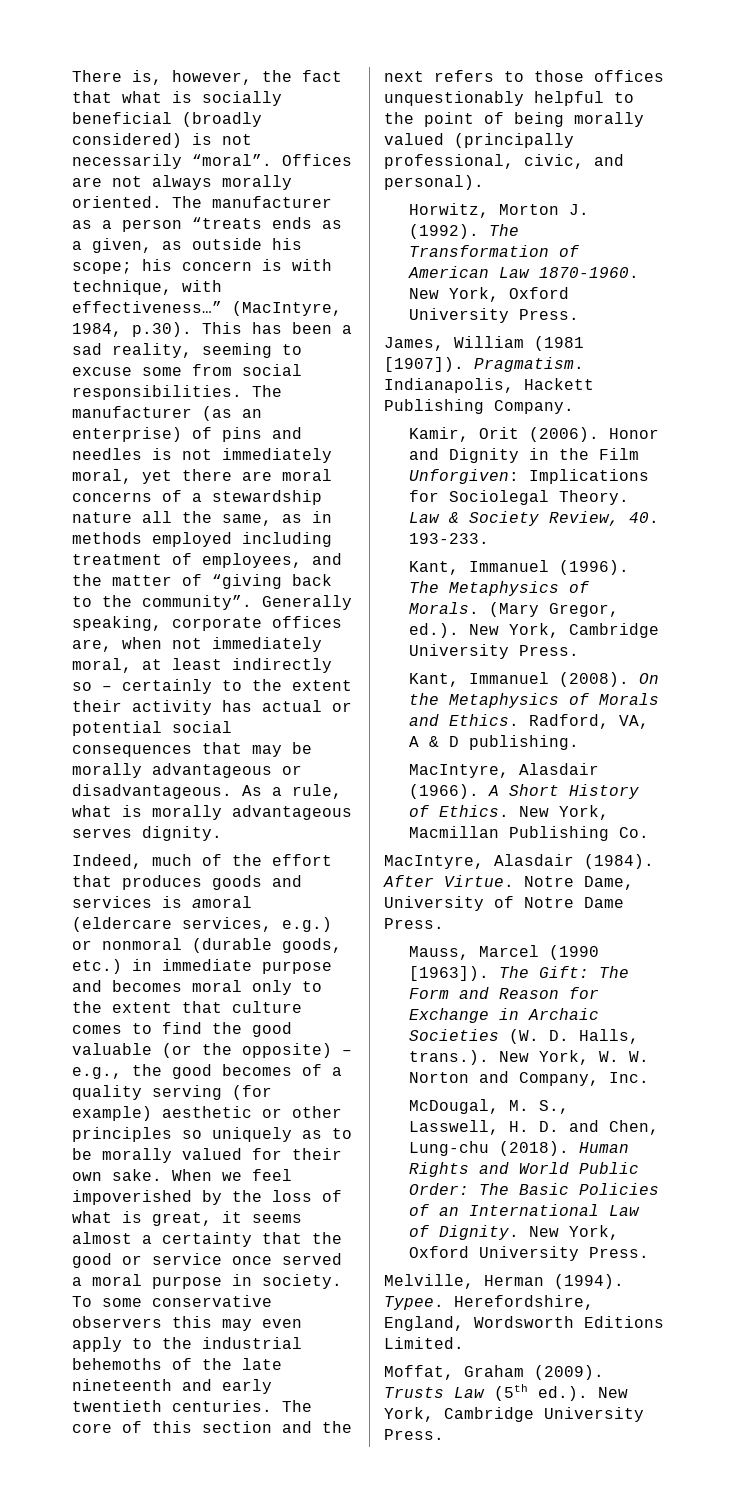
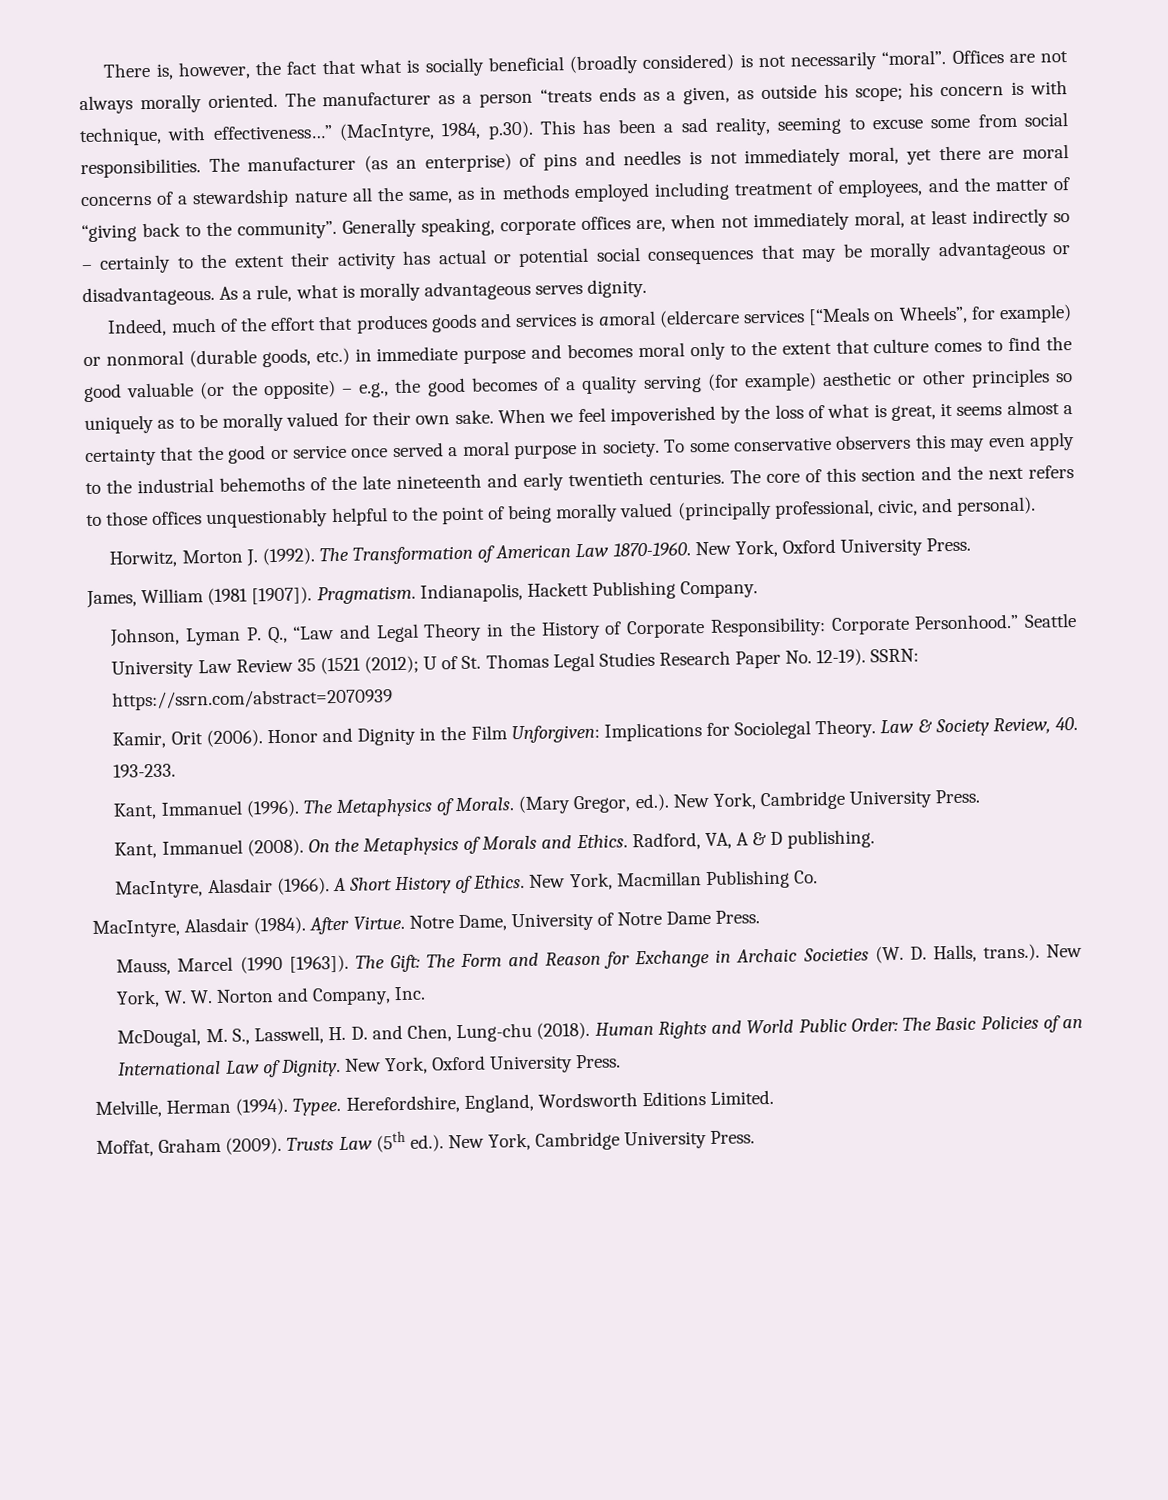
[182,917,332,932] services, e.g.) -> [743,304,1072,326] services [“Meals on Wheels”, for example)
(574, 407) none -> [109,612,1077,647] [111,648,920,679] [112,688,394,711] // Johnson, Lyman P. Q., “Law and Legal Theory in the History of Corporate Responsibility: Corporate Personhood.” Seattle University Law Review 35 (1521 (2012); U of St. Thomas Legal Studies Research Paper No. 12-19). SSRN: https://ssrn.com/abstract=2070939

